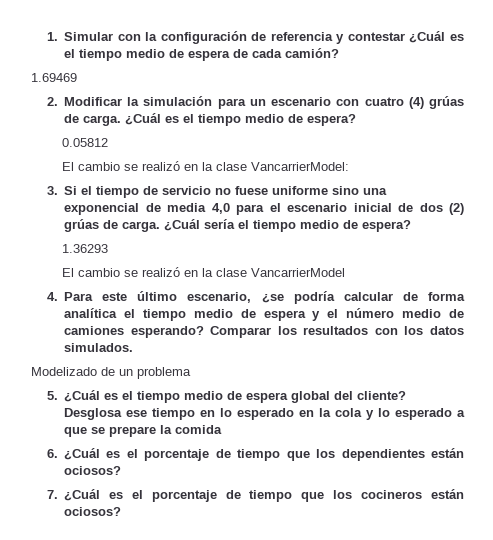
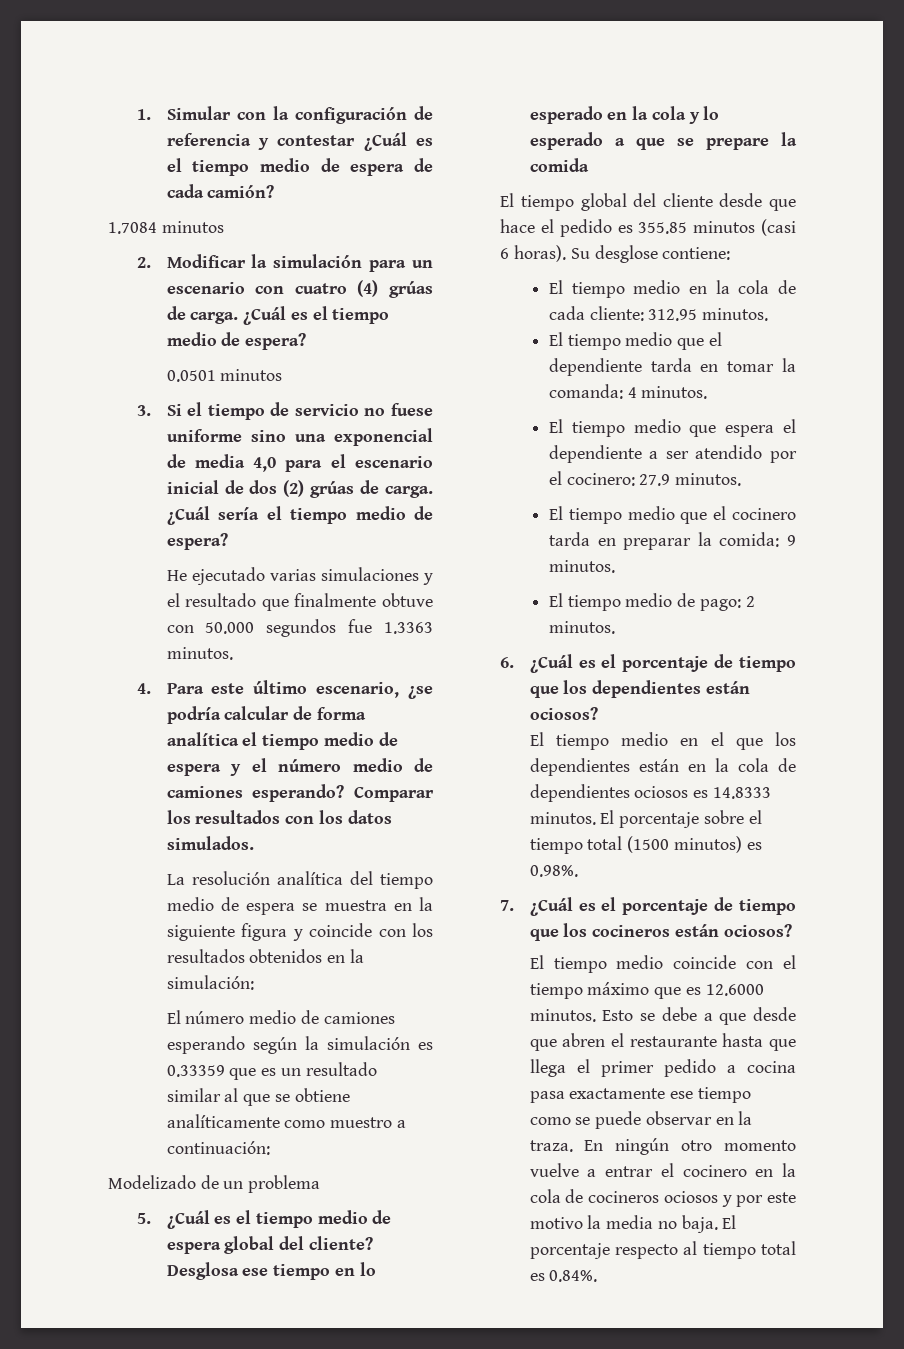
[31,73,77,82] 1.69469 -> [108,221,224,234] 1.7084 minutos
[62,138,109,147] [62,161,350,171] 0.05812 // El cambio se realizó en la clase VancarrierModel: -> [166,369,283,382] 0.0501 minutos
[62,244,109,253] [62,267,346,277] 1.36293 // El cambio se realizó en la clase VancarrierModel -> [166,567,433,585] [166,593,433,611] [166,619,433,637] [166,647,233,660] He ejecutado varias simulaciones y el resultado que finalmente obtuve con 50.000 segundos fue 1.3363 minutos.
(134, 347) none -> [166,871,433,889] [166,897,433,915] [166,923,433,941] [166,949,364,963] [166,975,254,990] [166,1010,395,1024] [166,1036,433,1054] [166,1062,377,1080] [166,1088,350,1106] [166,1114,406,1128] [166,1141,270,1155] // La resolución analítica del tiempo medio de espera se muestra en la siguiente figura y coincide con los resultados obtenidos en la simulación: // El número medio de camiones esperando según la simulación es 0.33359 que es un resultado similar al que se obtiene analíticamente como muestro a continuación:
(223, 429) none -> [500,193,796,211] [500,219,796,237] [500,245,731,263] [548,280,796,298] [548,306,769,321] [548,332,722,350] [548,358,796,376] [548,384,708,399] [548,419,796,437] [548,445,797,463] [548,471,742,486] [548,506,796,524] [548,532,796,550] [548,560,615,573] [548,593,755,611] [548,621,615,634] // El tiempo global del cliente desde que hace el pedido es 355.85 minutos (casi 6 horas). Su desglose contiene: // El tiempo medio en la cola de cada cliente: 312.95 minutos. // El tiempo medio que el dependiente tarda en tomar la comanda: 4 minutos. // El tiempo medio que espera el dependiente a ser atendido por el cocinero: 27.9 minutos. // El tiempo medio que el cocinero tarda en preparar la comida: 9 minutos. // El tiempo medio de pago: 2 minutos.
(122, 470) none -> [529,732,796,750] [529,758,796,776] [529,784,771,802] [529,810,762,828] [529,836,762,854] [529,865,578,877] // El tiempo medio en el que los dependientes están en la cola de dependientes ociosos es 14.8333 minutos. El porcentaje sobre el tiempo total (1500 minutos) es 0.98%.
(122, 511) none -> [529,955,796,973] [529,982,764,999] [529,1007,796,1025] [529,1033,796,1051] [529,1059,796,1077] [529,1087,751,1103] [529,1111,753,1129] [529,1138,796,1155] [529,1163,796,1177] [529,1189,796,1207] [529,1215,737,1233] [529,1241,796,1259] [529,1270,598,1282] // El tiempo medio coincide con el tiempo máximo que es 12.6000 minutos. Esto se debe a que desde que abren el restaurante hasta que llega el primer pedido a cocina pasa exactamente ese tiempo como se puede observar en la traza. En ningún otro momento vuelve a entrar el cocinero en la cola de cocineros ociosos y por este motivo la media no baja. El porcentaje respecto al tiempo total es 0.84%.

